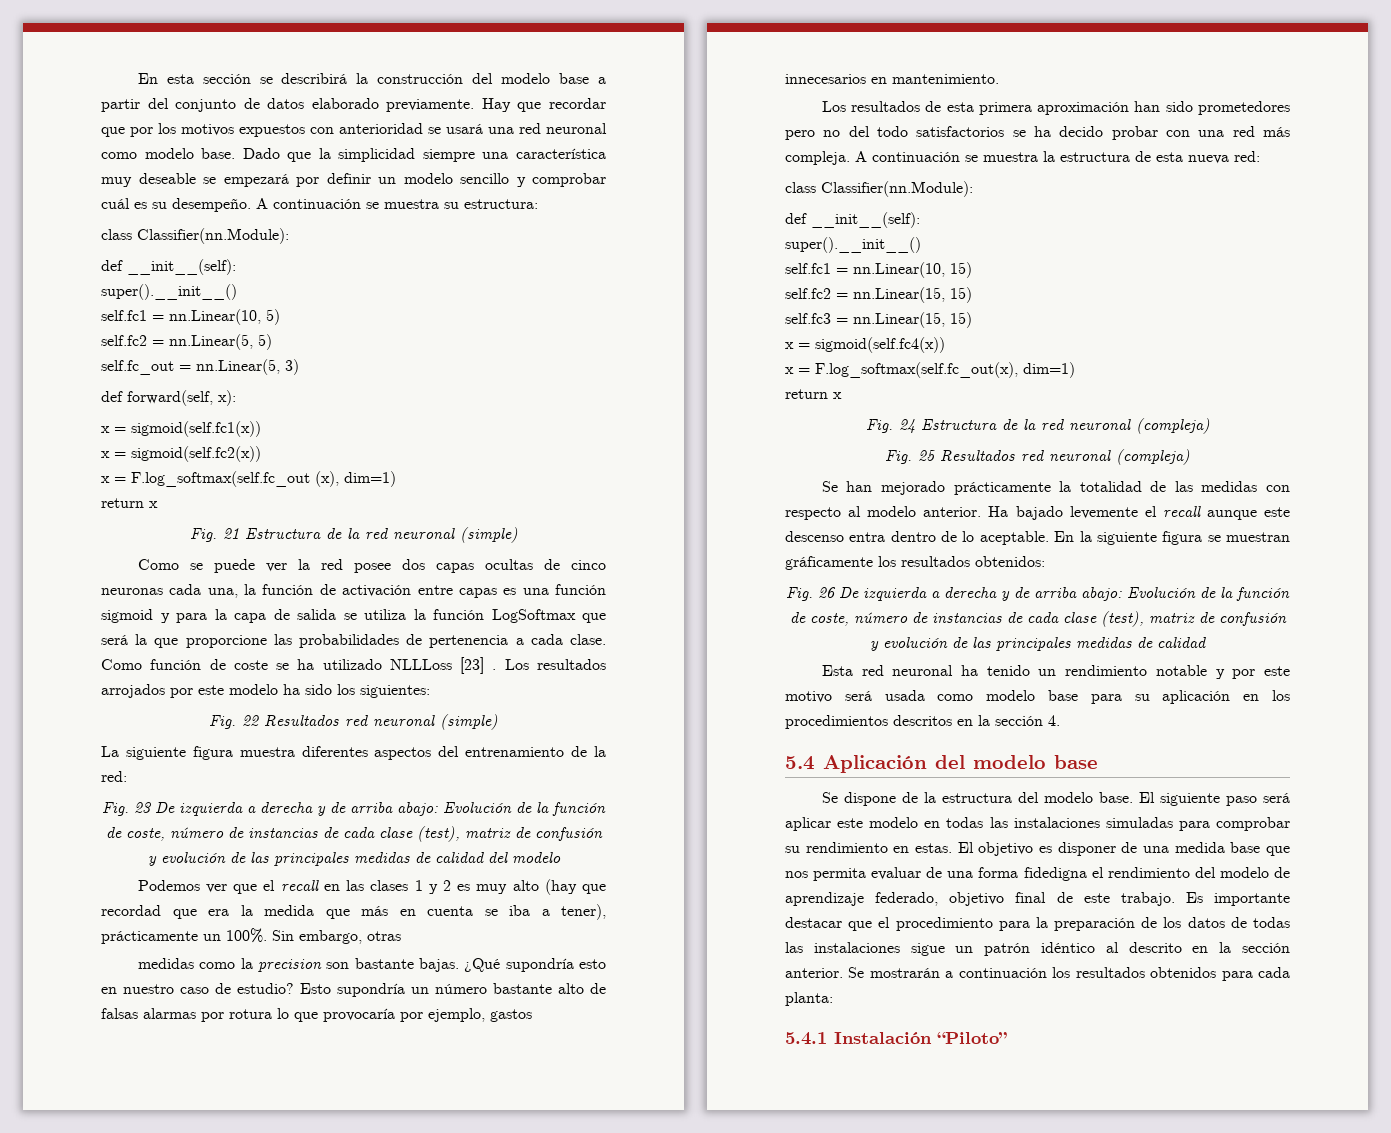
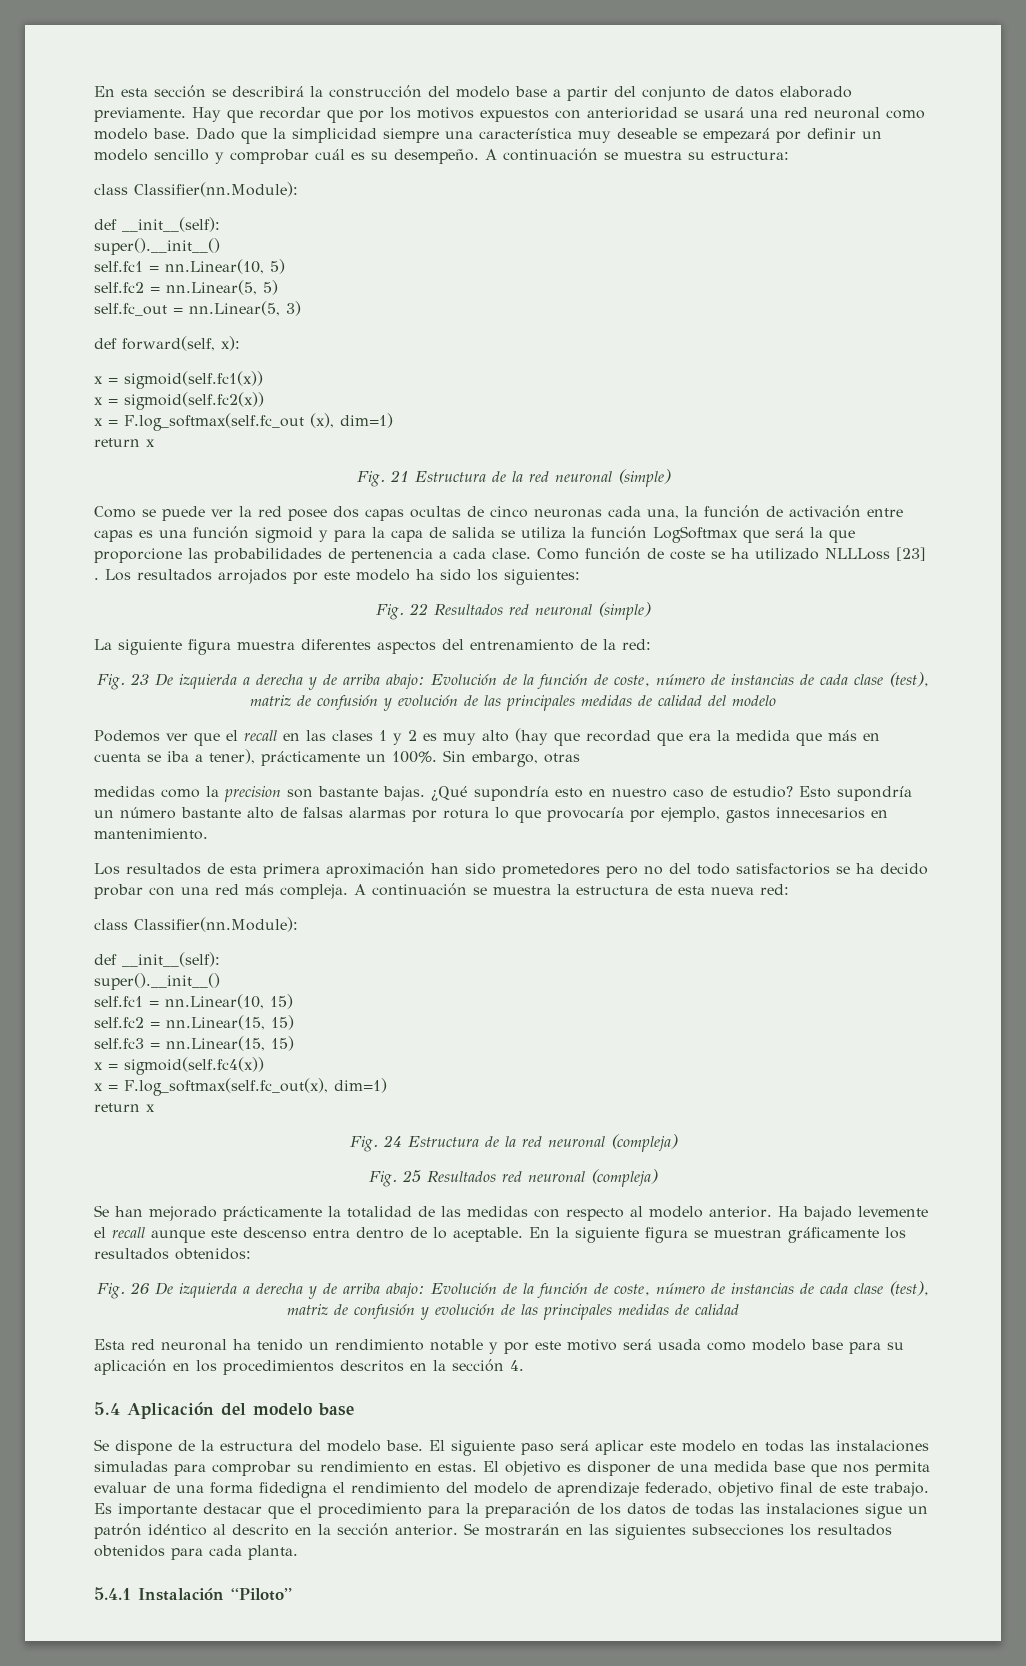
[945,968,1047,978] a continuación -> [565,1524,784,1540] en las siguientes subsecciones
[785,992,833,1006] planta: -> [248,1545,298,1560] planta.

